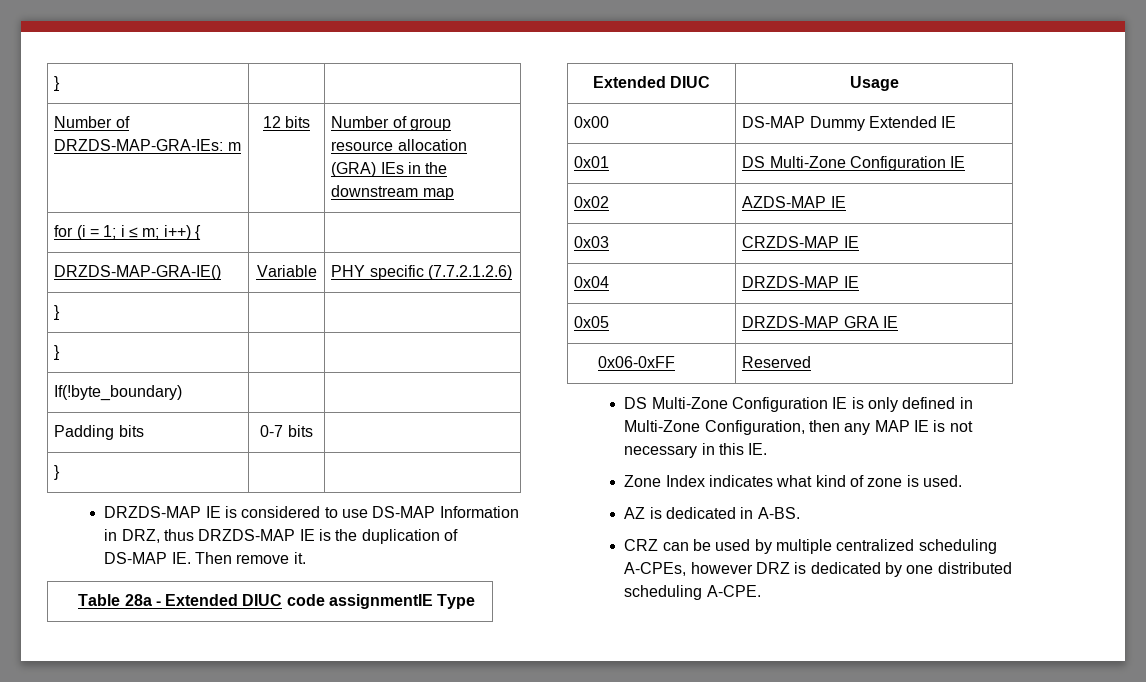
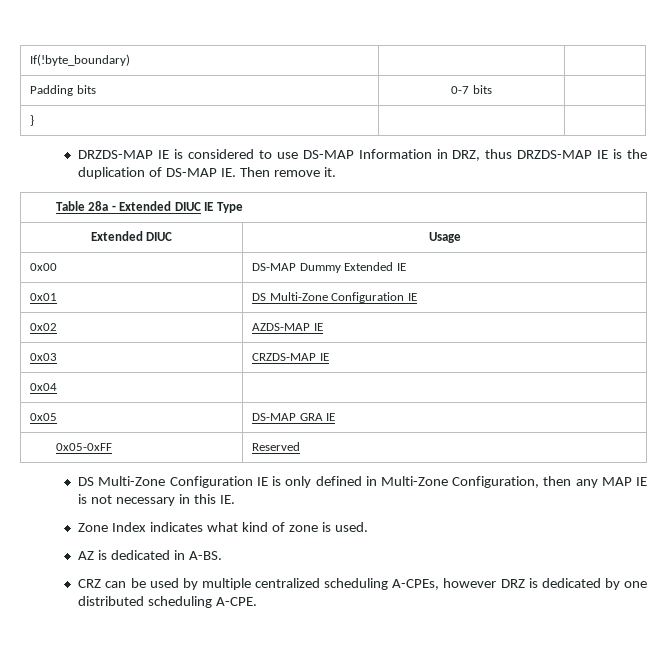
[54,76,61,91] [54,116,130,128] [54,139,241,151] [262,116,311,128] [331,116,451,131] [331,139,467,151] [331,162,448,177] [331,185,454,200] [54,225,201,240] [54,265,222,280] [256,265,317,277] [331,265,512,280] [54,305,61,320] [54,345,61,360] } | | // Number of DRZDS-MAP-GRA-IEs: m | 12 bits | Number of group resource allocation (GRA) IEs in the downstream map // for (i = 1; i ≤ m; i++) { | | // DRZDS-MAP-GRA-IE() | Variable | PHY specific (7.7.2.1.2.6) // } | | // } | | // -> (30, 60) none
[286,594,434,609] code assignmentIE -> [204,202,214,211] IE
[742,276,859,288] DRZDS-MAP IE -> (58, 387) none
[742,316,840,328] DRZDS-MAP -> [252,413,297,421] DS-MAP
[598,356,676,368] 0x06-0xFF -> [55,443,112,451] 0x05-0xFF

